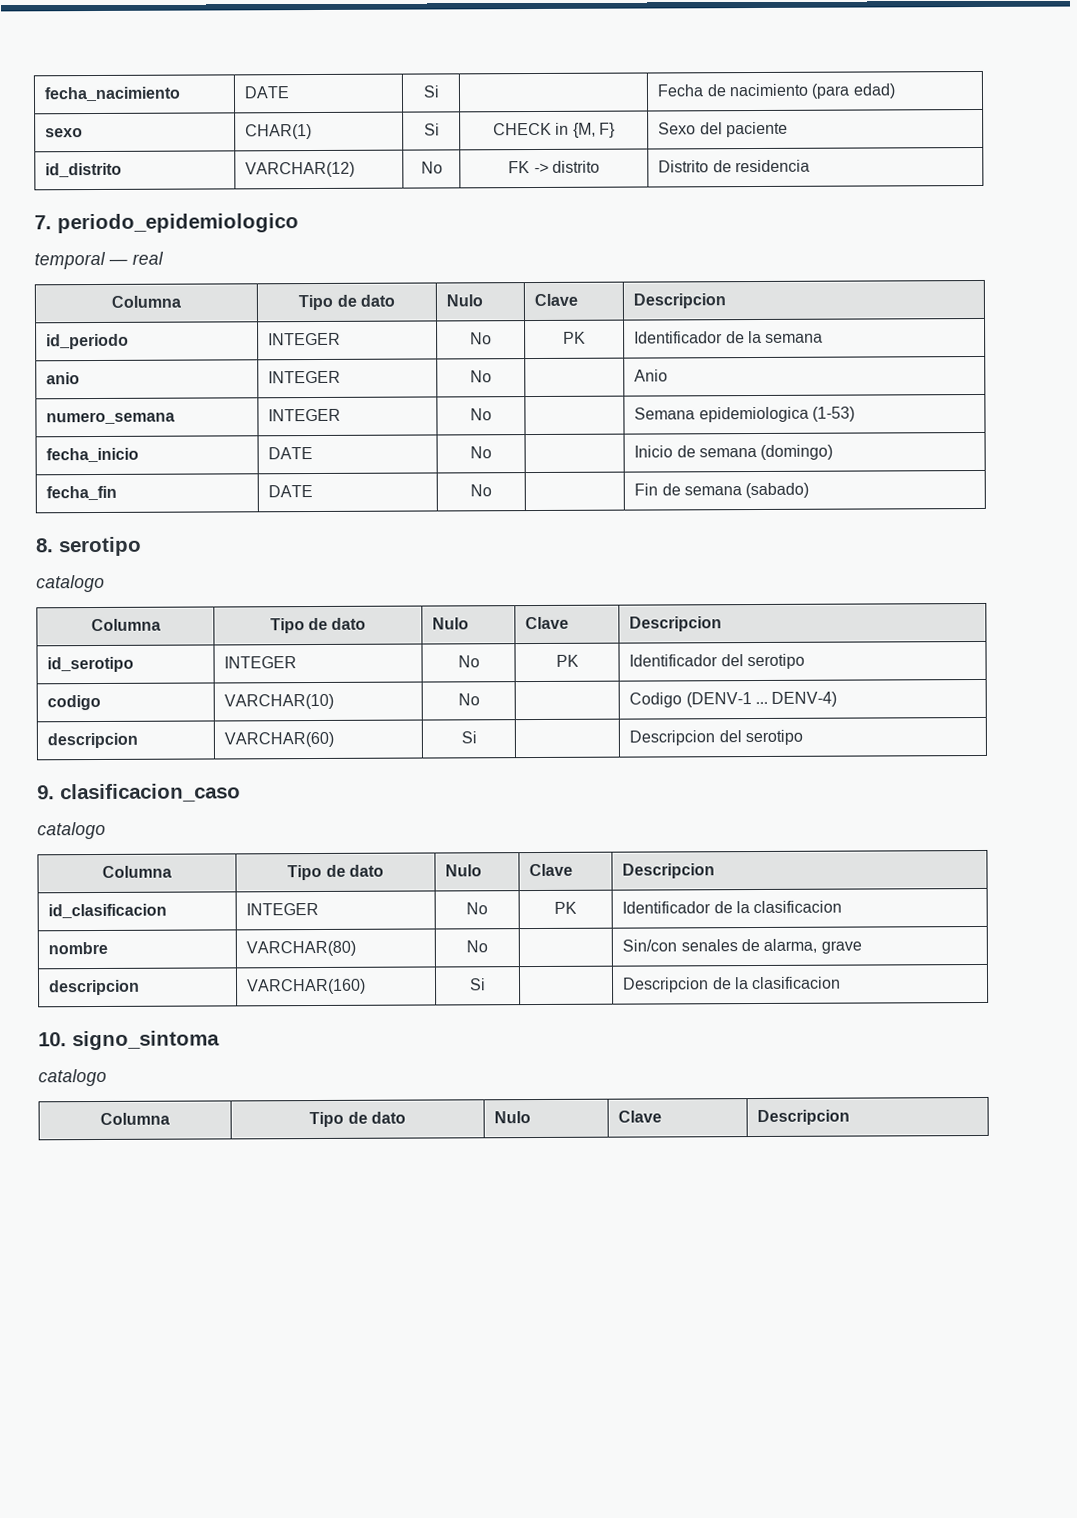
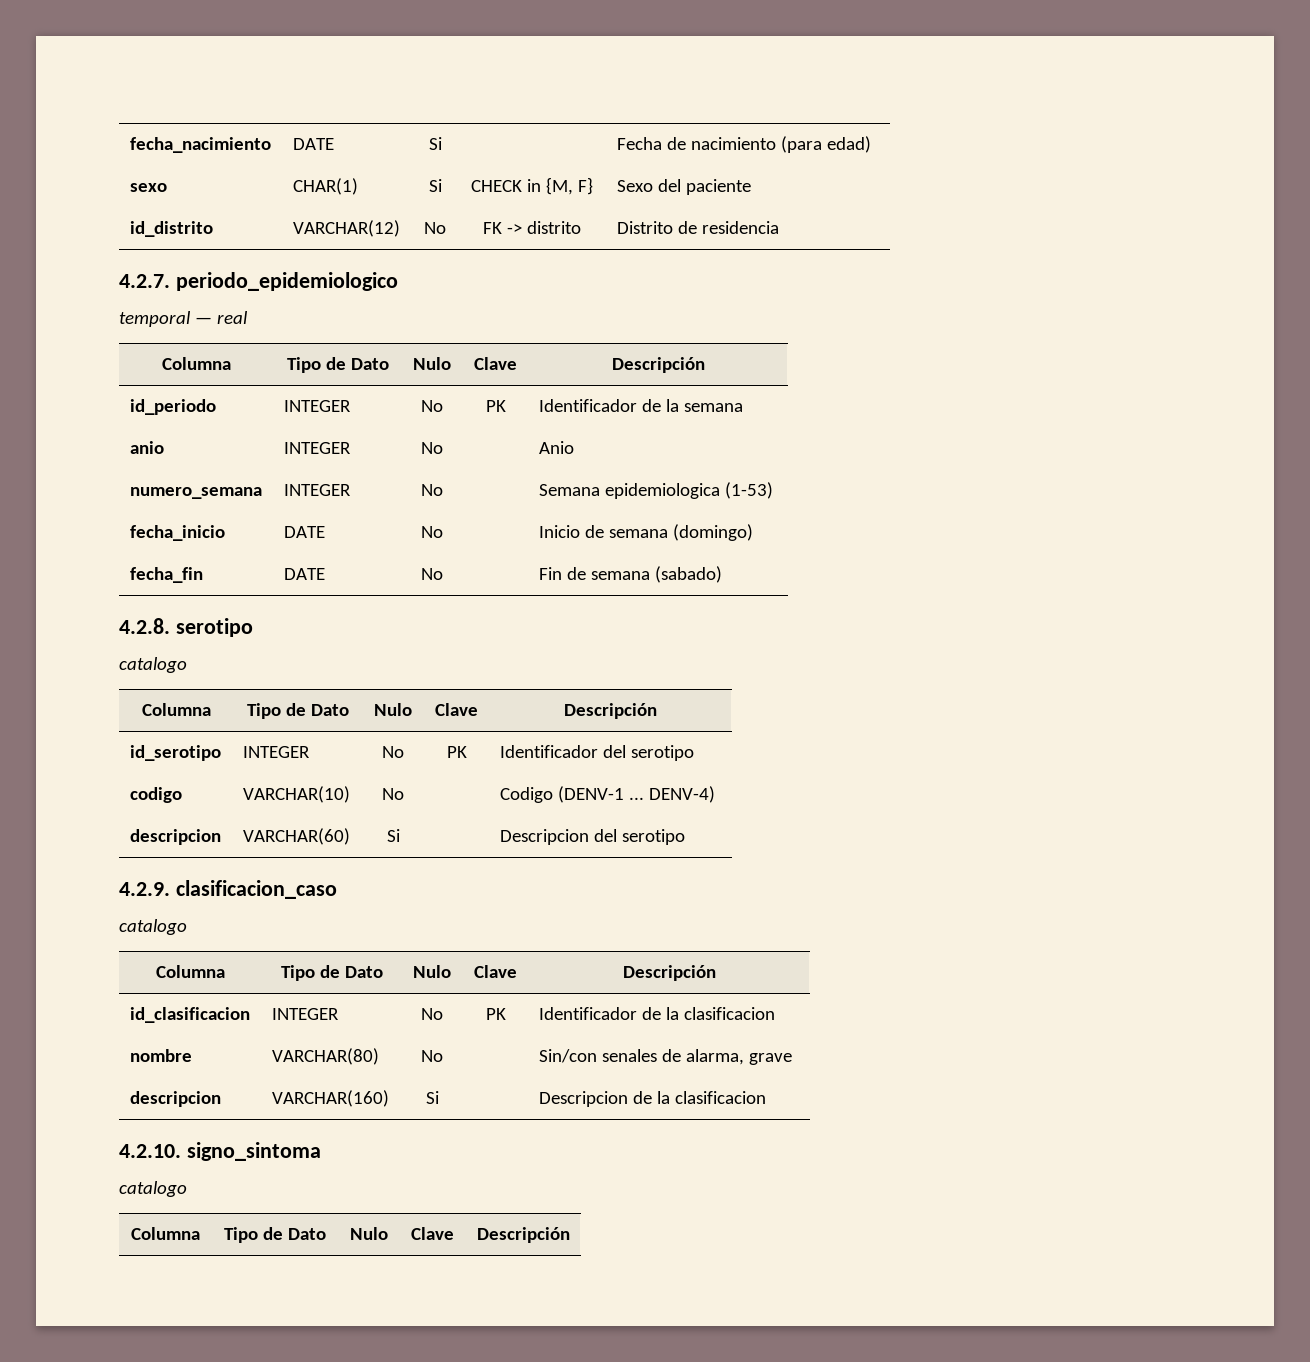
[34,215,52,230] 7. -> [119,274,170,288] 4.2.7.
[359,294,395,307] [446,294,484,307] [534,293,579,307] [633,293,727,309] dato | Nulo | Clave | Descripcion -> [350,358,389,370] [413,357,451,370] [474,357,517,370] [611,357,705,373] Dato | Nulo | Clave | Descripción
[35,538,54,553] 8. -> [119,618,170,634] 4.2.8.
[331,617,367,630] [432,617,470,630] [525,616,570,630] [629,616,723,632] dato | Nulo | Clave | Descripcion -> [310,704,349,716] [374,703,412,716] [435,703,478,716] [564,703,657,719] Dato | Nulo | Clave | Descripción
[37,785,55,800] 9. -> [119,882,170,896] 4.2.9.
[348,864,384,877] [445,864,483,877] [529,863,574,877] [622,863,716,879] dato | Nulo | Clave | Descripcion -> [344,966,383,978] [413,965,451,978] [474,965,517,978] [622,965,716,981] Dato | Nulo | Clave | Descripción
[38,1032,67,1047] 10. -> [119,1144,181,1158] 4.2.10.
[370,1111,406,1124] [494,1111,532,1124] [618,1110,663,1123] [757,1109,851,1126] dato | Nulo | Clave | Descripcion -> [287,1228,326,1240] [350,1227,388,1240] [411,1227,454,1240] [476,1227,570,1243] Dato | Nulo | Clave | Descripción

